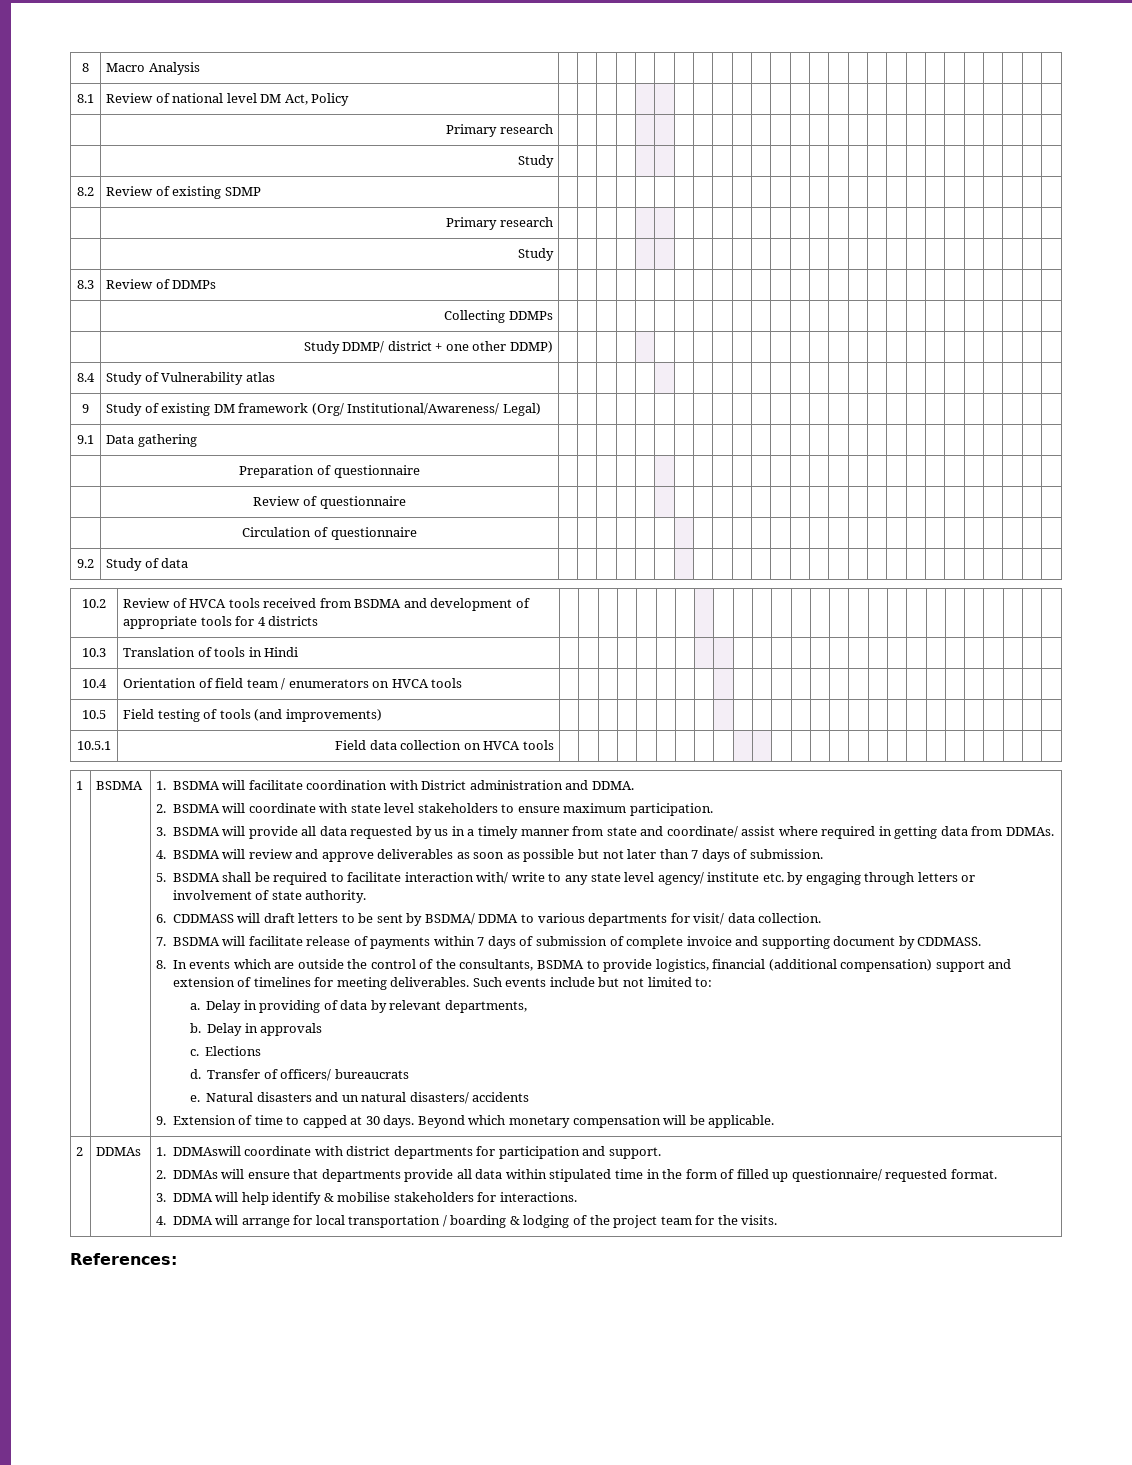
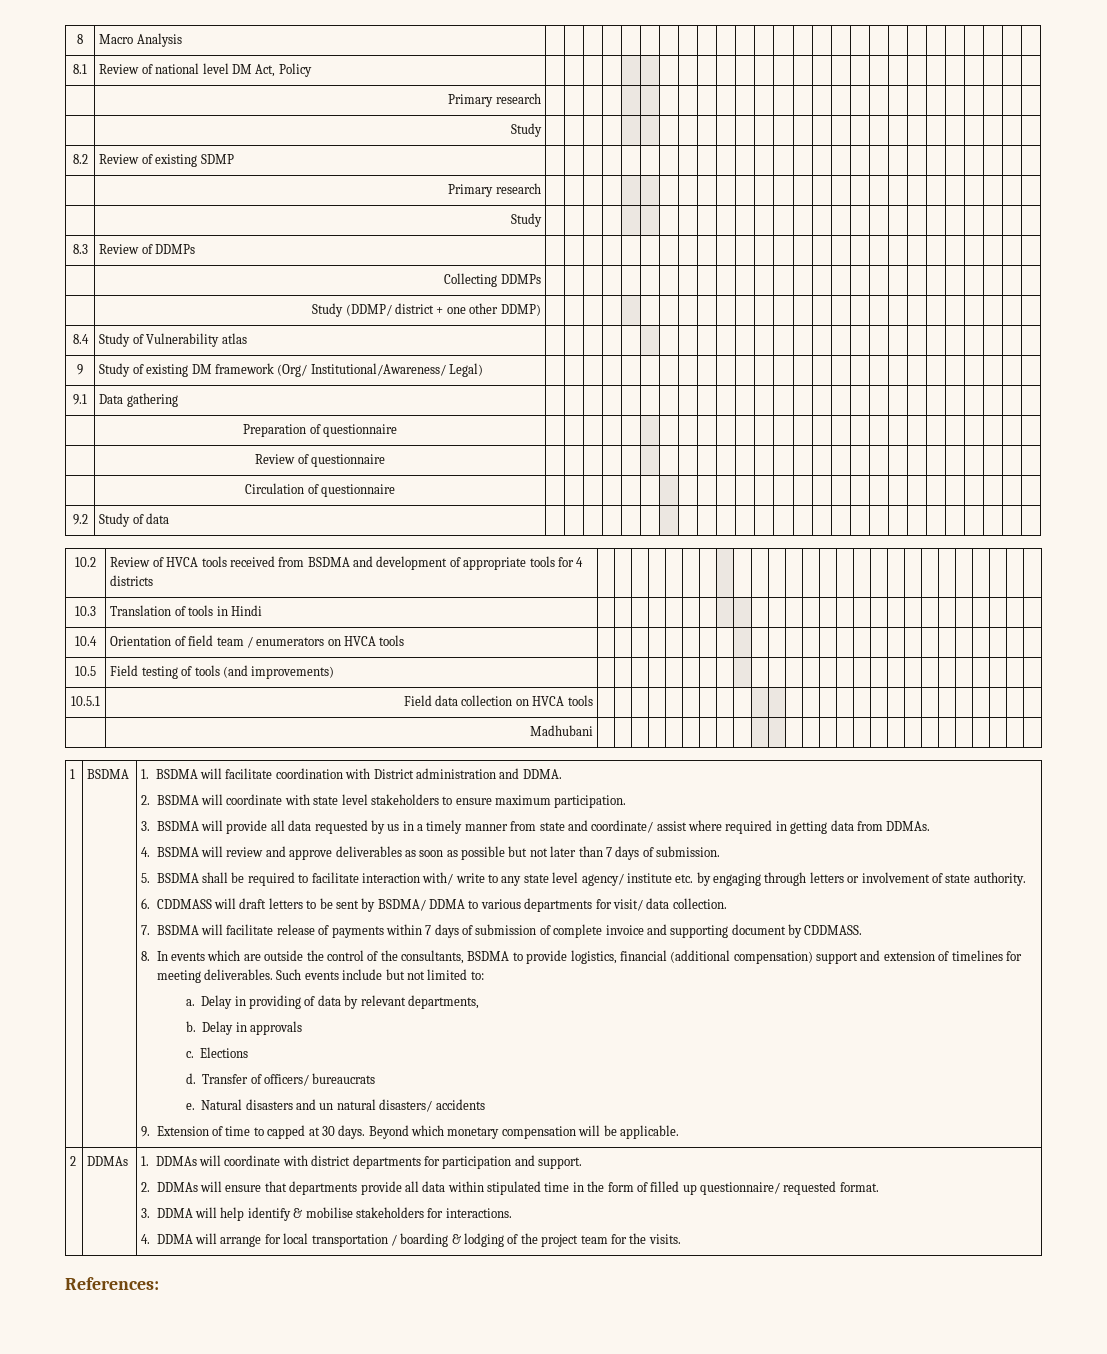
[342,341,385,353] DDMP/ -> [345,304,392,316] (DDMP/
(554, 745) none -> [529,725,593,736] // | Madhubani | | | | | | | | | | | | | | | | | | | | | | | | | |
[172,1146,241,1156] DDMAswill -> [155,1155,222,1166] DDMAs will

